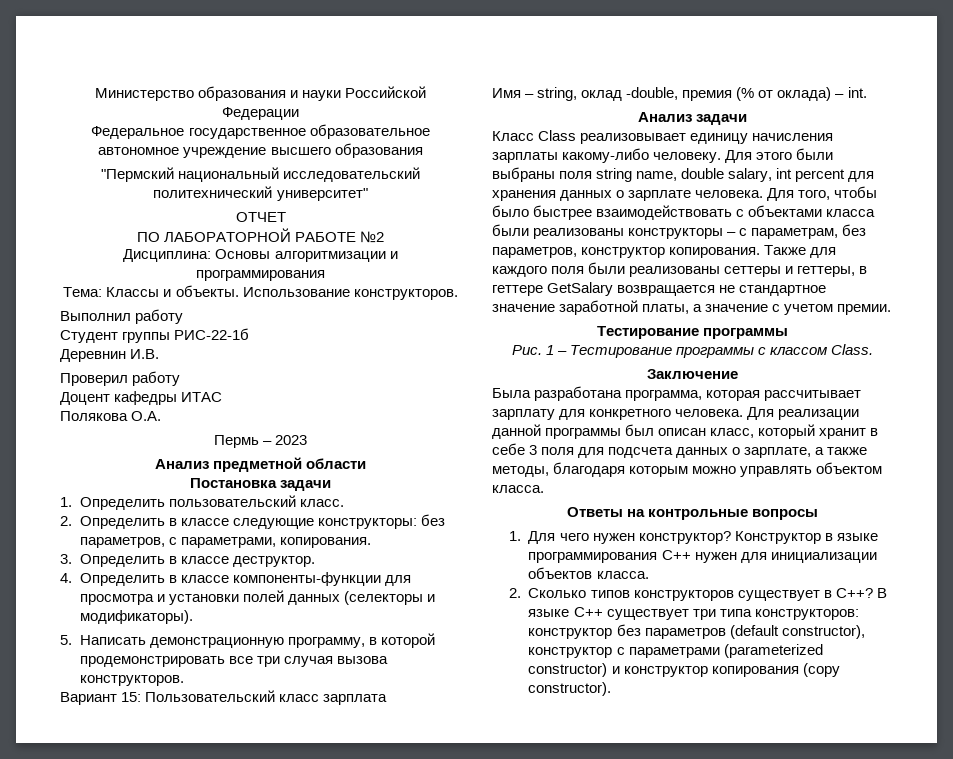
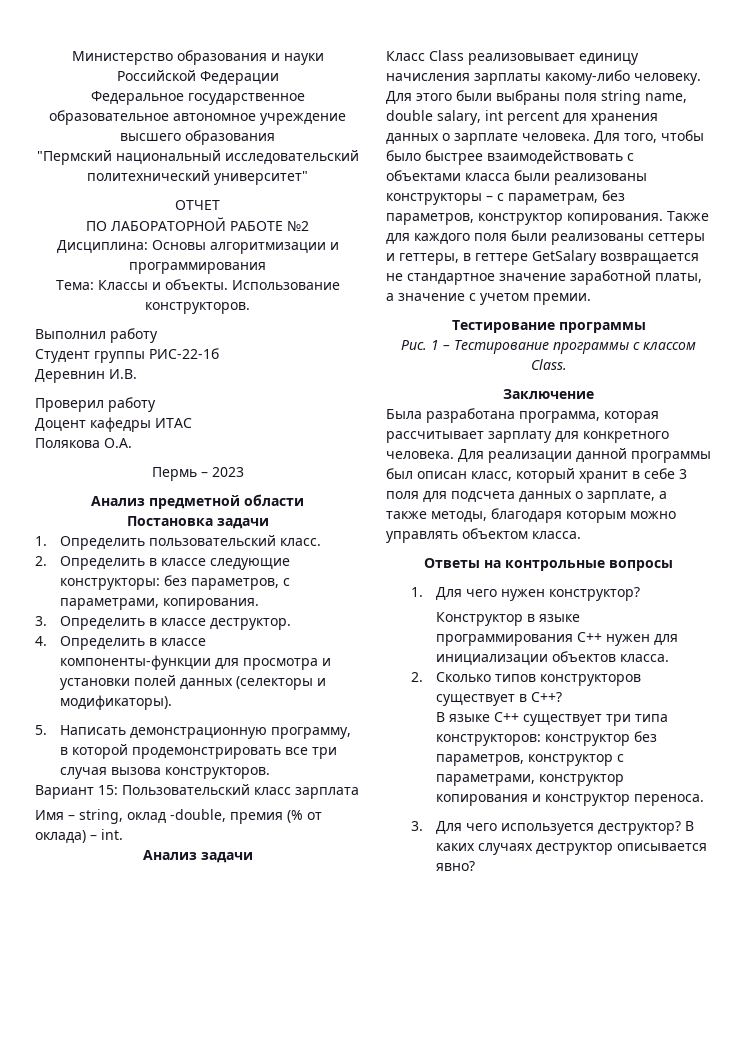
(731, 537) none -> (640, 594) //
(873, 593) none -> (562, 697) //
[644,625,865,639] [528,644,823,658] [528,663,840,677] [528,682,612,696] параметров (default constructor), конструктор с параметрами (parameterized constructor) и конструктор копирования (copy constructor). -> [435,754,624,766] [435,774,624,786] [435,794,704,806] [410,821,694,835] [435,843,707,855] [435,861,475,871] параметров, конструктор с параметрами, конструктор копирования и конструктор переноса. // 3. Для чего используется деструктор? В каких случаях деструктор описывается явно?

